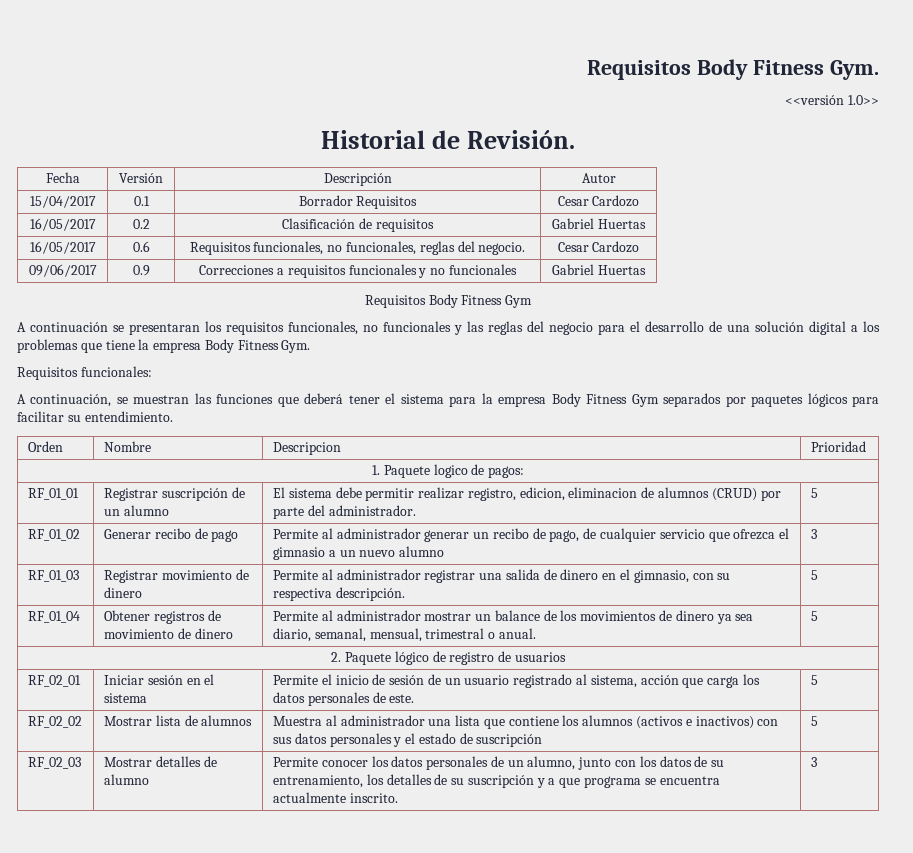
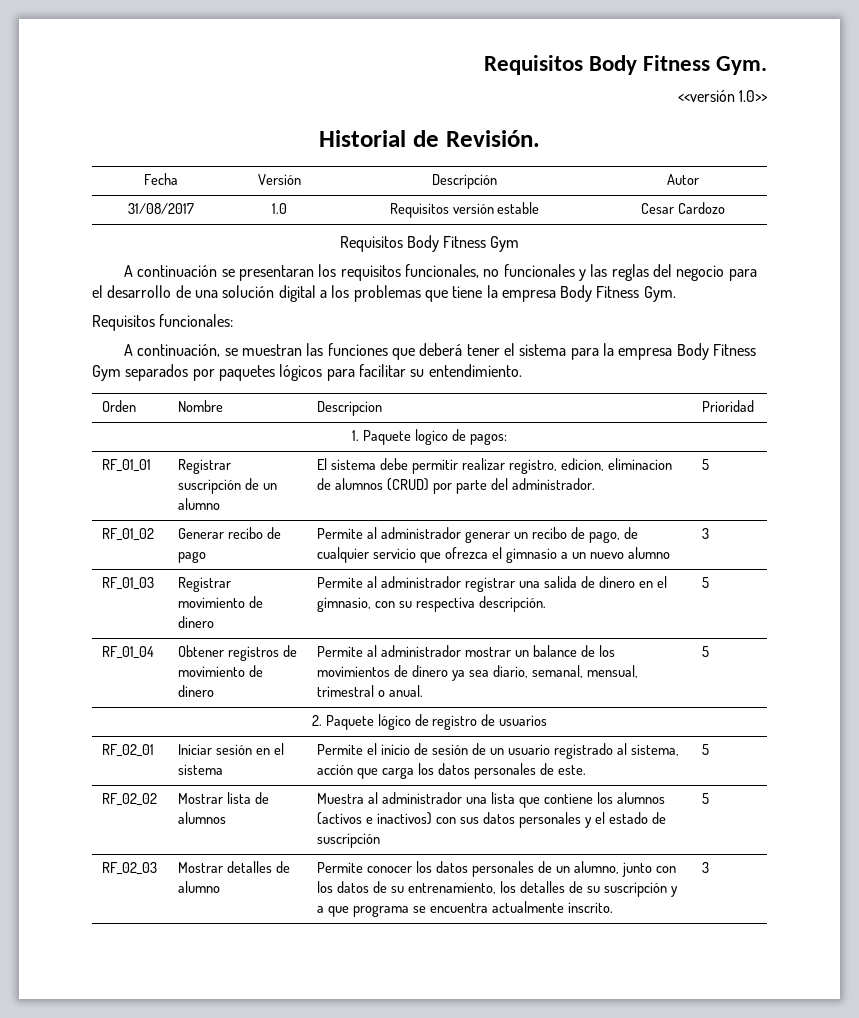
[29,196,96,208] [133,196,150,206] [298,195,418,209] [557,195,640,207] [29,218,96,231] [132,219,150,229] [282,218,434,232] [552,218,646,229] [29,241,96,254] [132,241,150,252] [189,241,526,255] [557,241,640,253] [28,264,97,277] [132,265,150,276] [199,264,517,278] [552,264,646,275] 15/04/2017 | 0.1 | Borrador Requisitos | Cesar Cardozo // 16/05/2017 | 0.2 | Clasificación de requisitos | Gabriel Huertas // 16/05/2017 | 0.6 | Requisitos funcionales, no funcionales, reglas del negocio. | Cesar Cardozo // 09/06/2017 | 0.9 | Correcciones a requisitos funcionales y no funcionales | Gabriel Huertas -> [127,203,194,214] [271,203,287,214] [389,202,540,218] [641,202,725,214] 31/08/2017 | 1.0 | Requisitos versión estable | Cesar Cardozo

